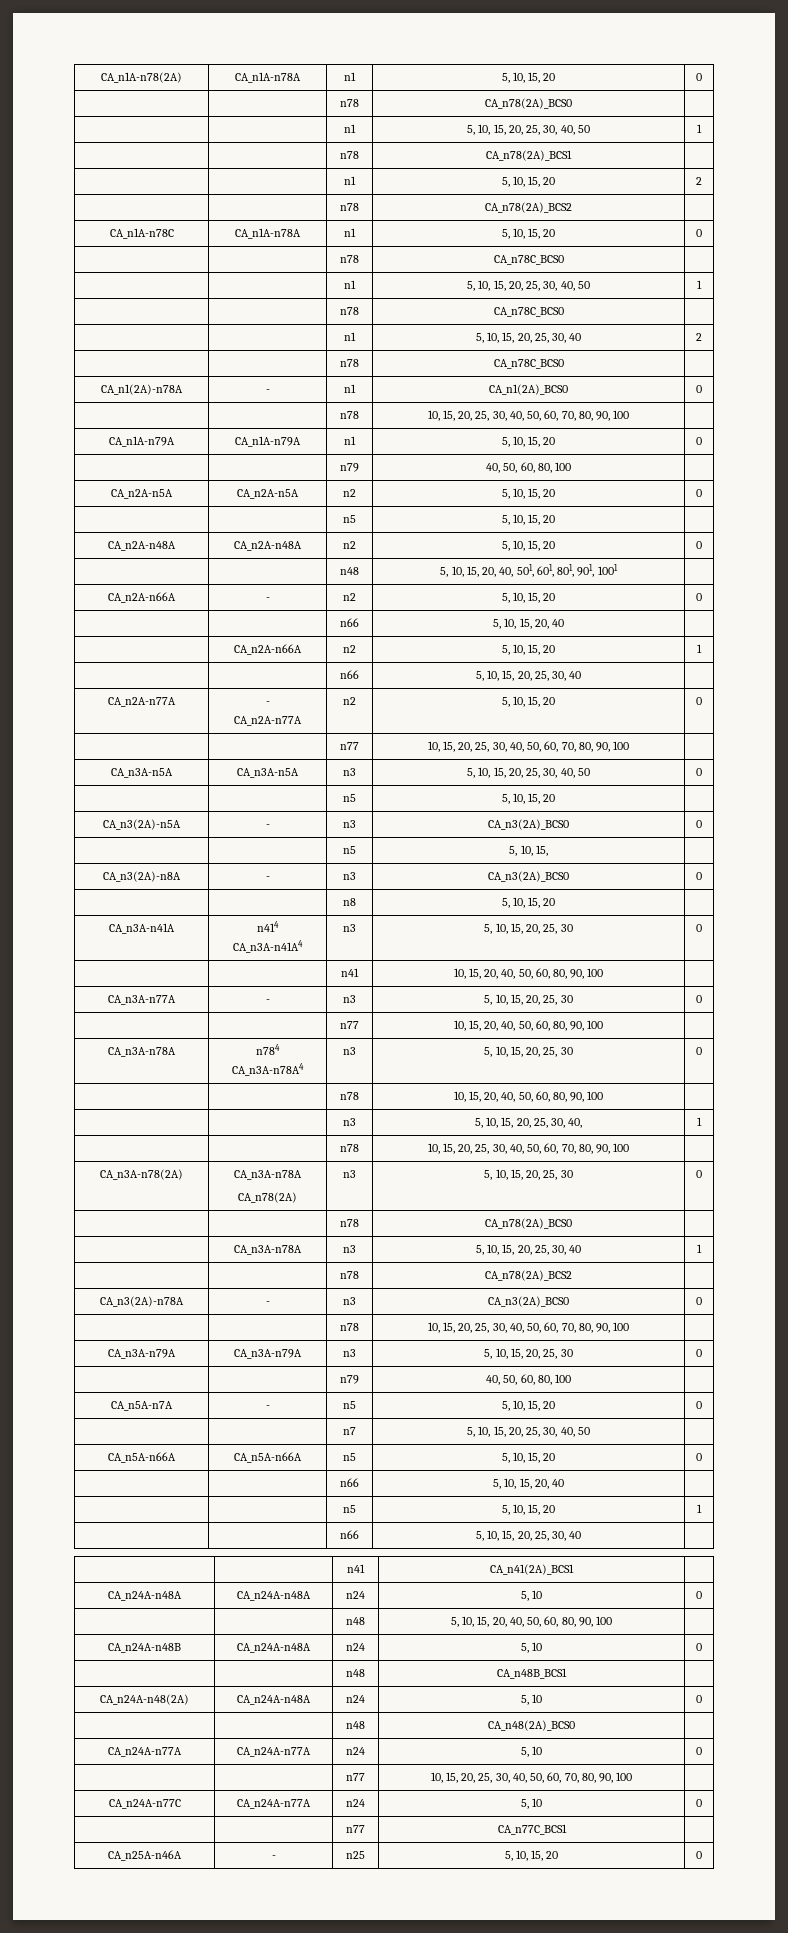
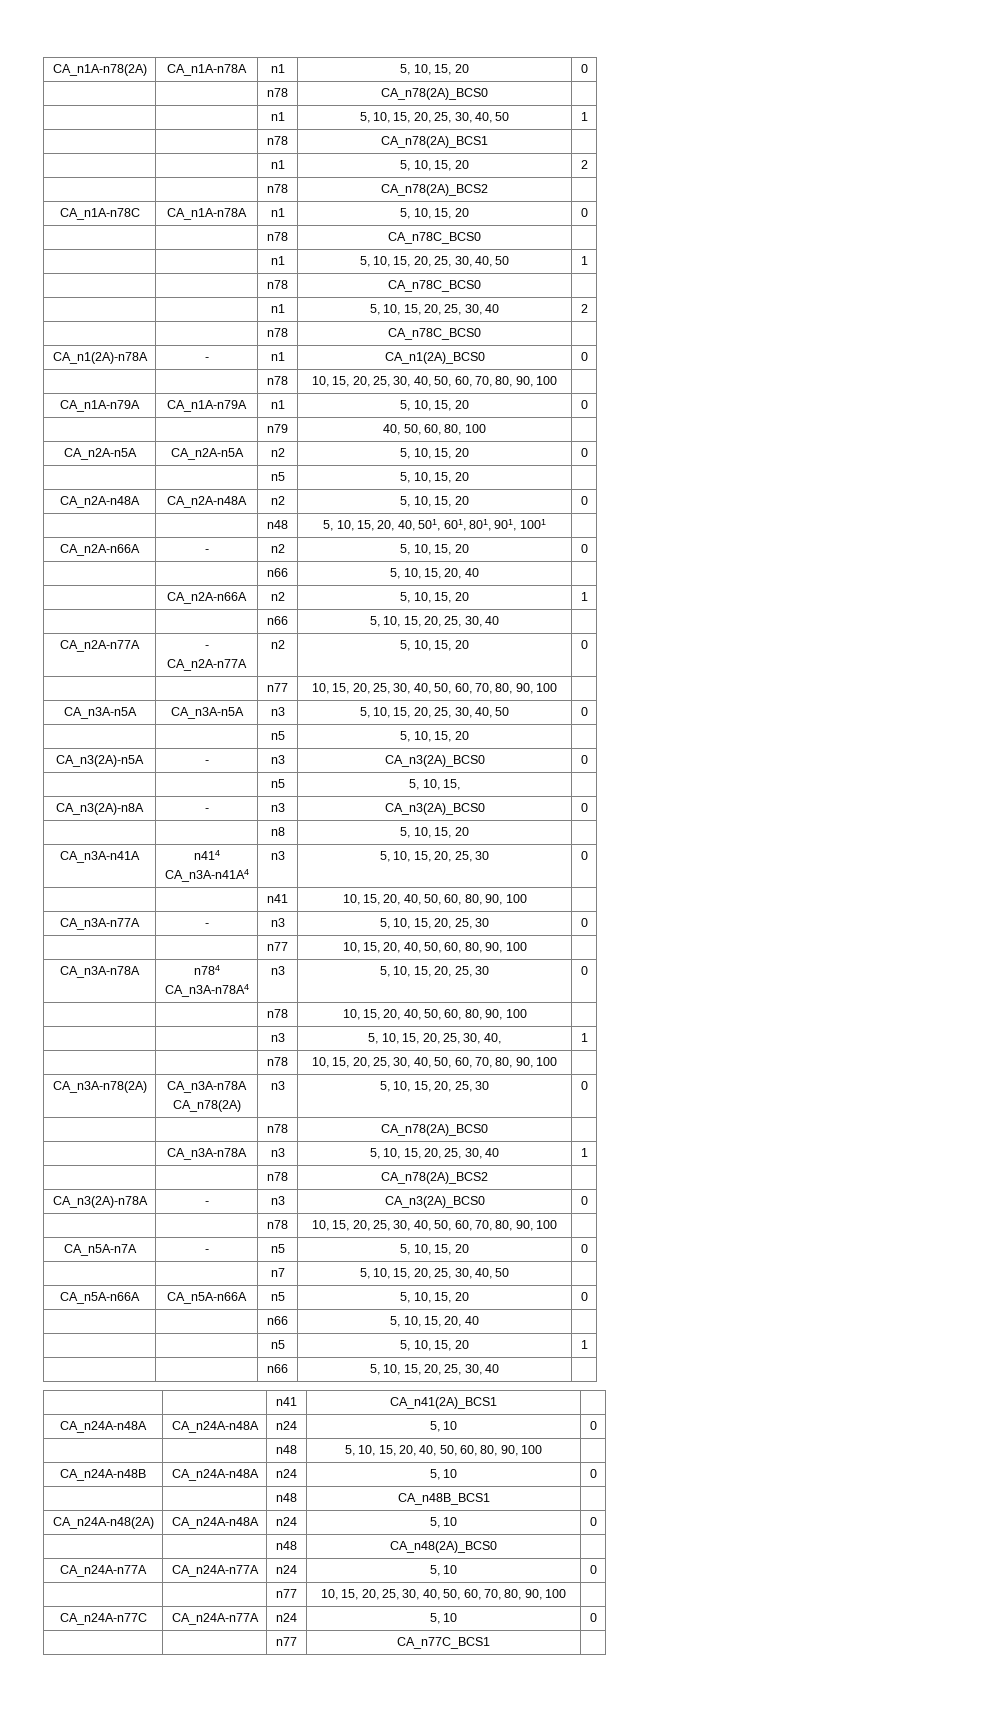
[108,1349,176,1359] [234,1349,302,1359] [343,1349,356,1357] [484,1348,573,1359] [696,1349,702,1357] [340,1375,359,1384] [486,1374,571,1385] // CA_n3A-n79A | CA_n3A-n79A | n3 | 5, 10, 15, 20, 25, 30 | 0 // | | n79 | 40, 50, 60, 80, 100 | -> (558, 1224) none
[108,1850,182,1861] [271,1855,276,1859] [346,1851,365,1859] [504,1850,559,1861] [696,1851,702,1859] // CA_n25A-n46A | - | n25 | 5, 10, 15, 20 | 0 -> (490, 1643) none

